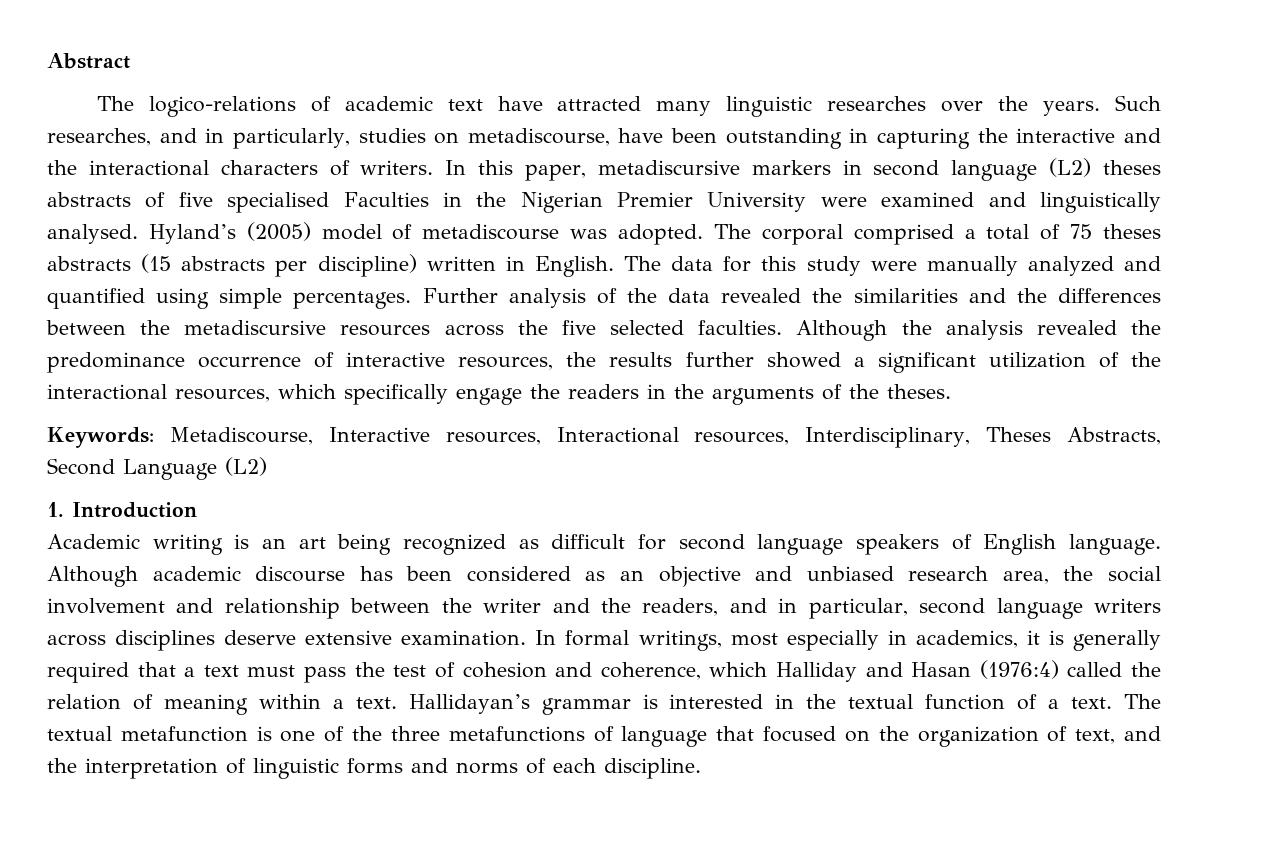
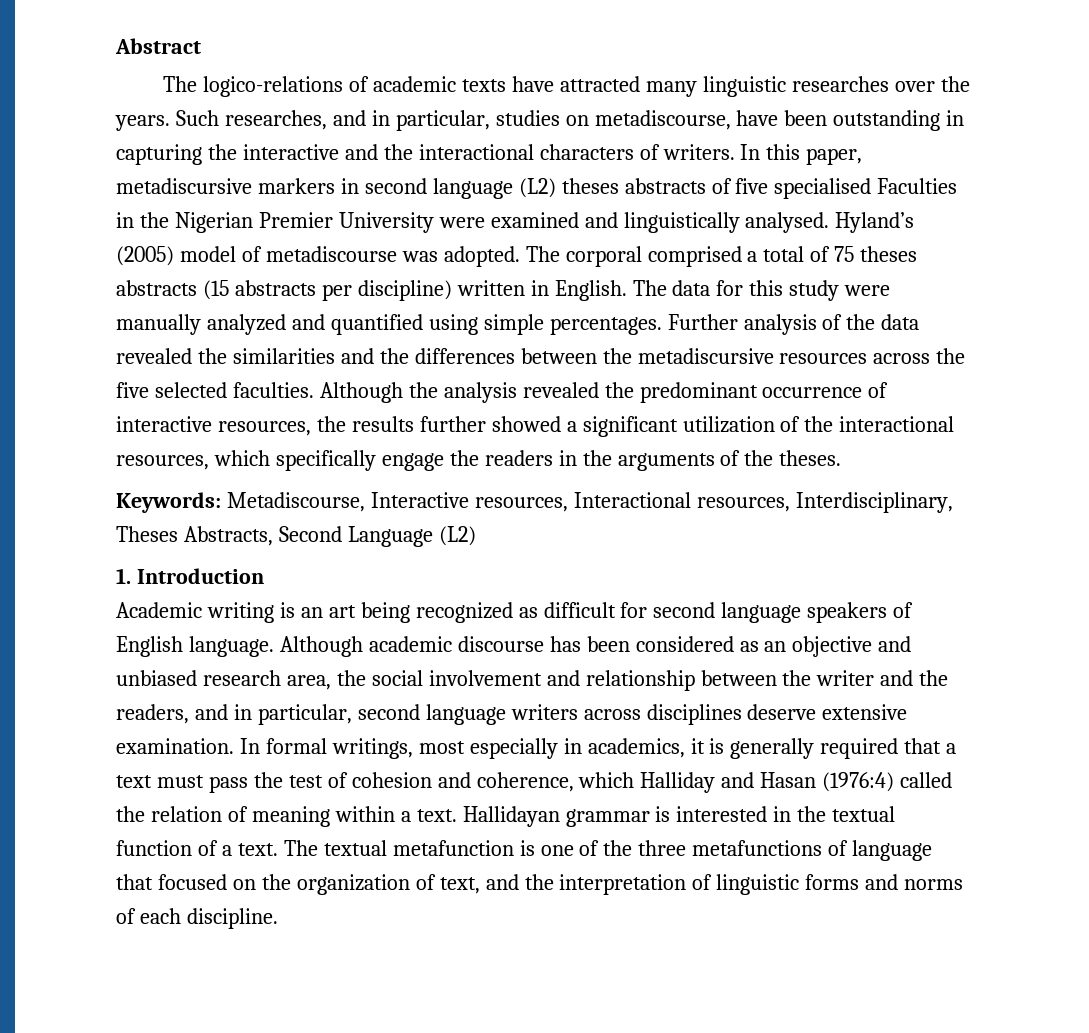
[447,99,483,111] text -> [462,79,507,92] texts
[232,128,350,149] particularly, -> [395,110,490,131] particular,
[47,352,185,373] predominance -> [639,382,758,403] predominant
[408,694,530,714] Hallidayan’s -> [462,806,560,827] Hallidayan

